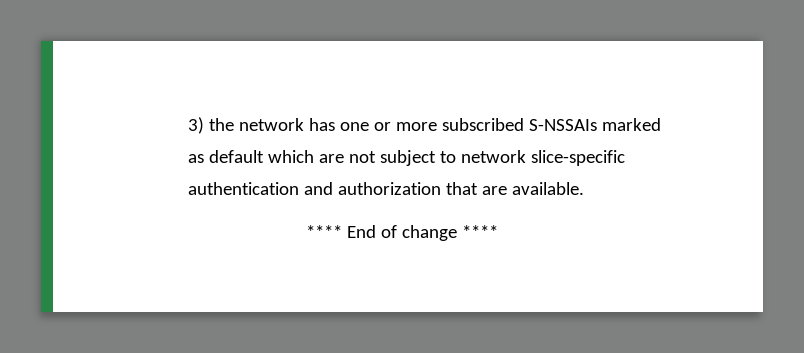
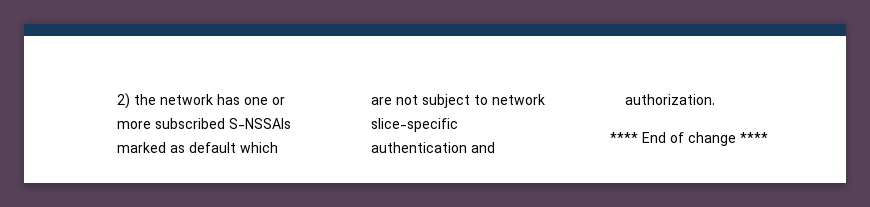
[187,117,204,134] 3) -> [116,93,130,109] 2)
[337,182,584,195] authorization that are available. -> [624,94,715,105] authorization.

